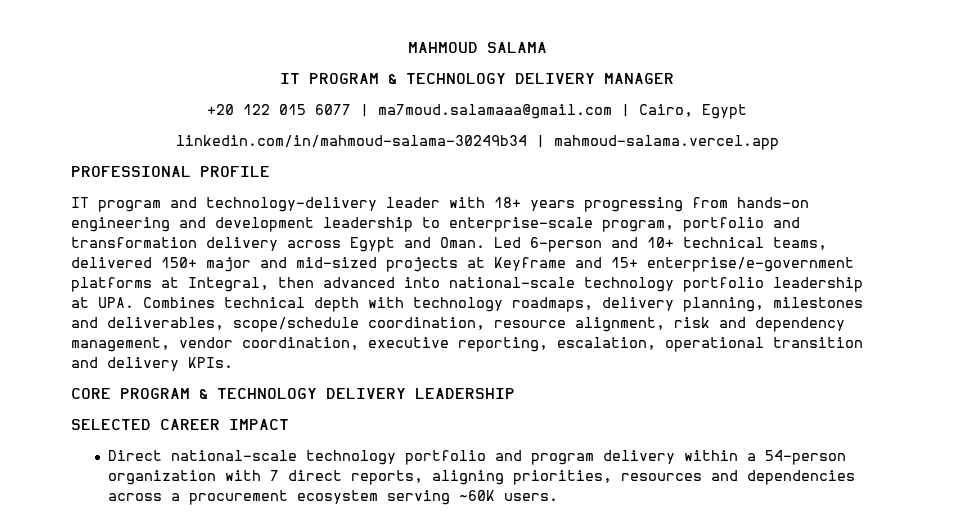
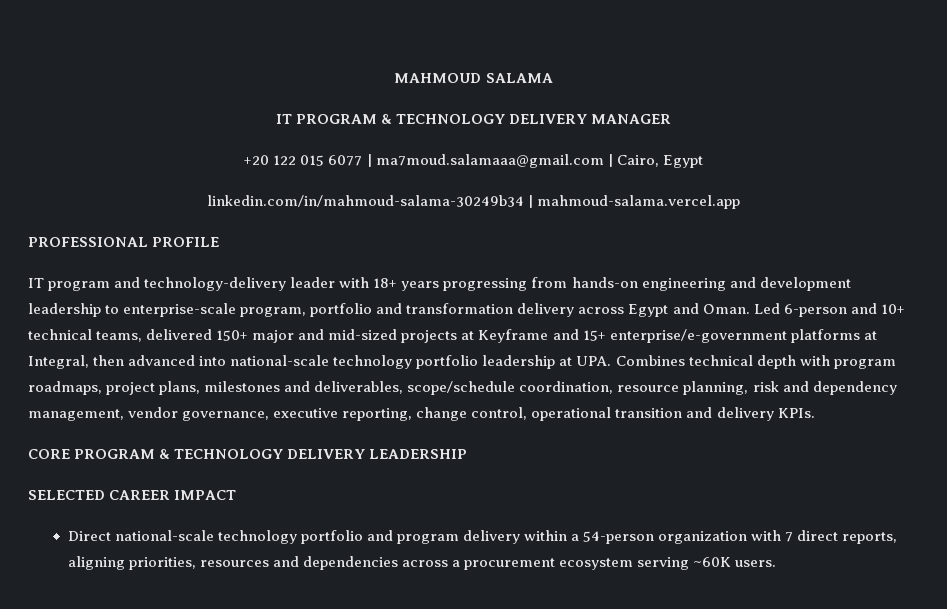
[413,297,764,312] technology roadmaps, delivery planning, -> [833,359,896,369] [28,381,201,395] program roadmaps, project plans,
[575,317,665,332] alignment, -> [683,381,749,395] planning,
[242,337,359,350] coordination, -> [182,411,270,421] governance,
[557,337,656,350] escalation, -> [416,407,528,421] change control,

